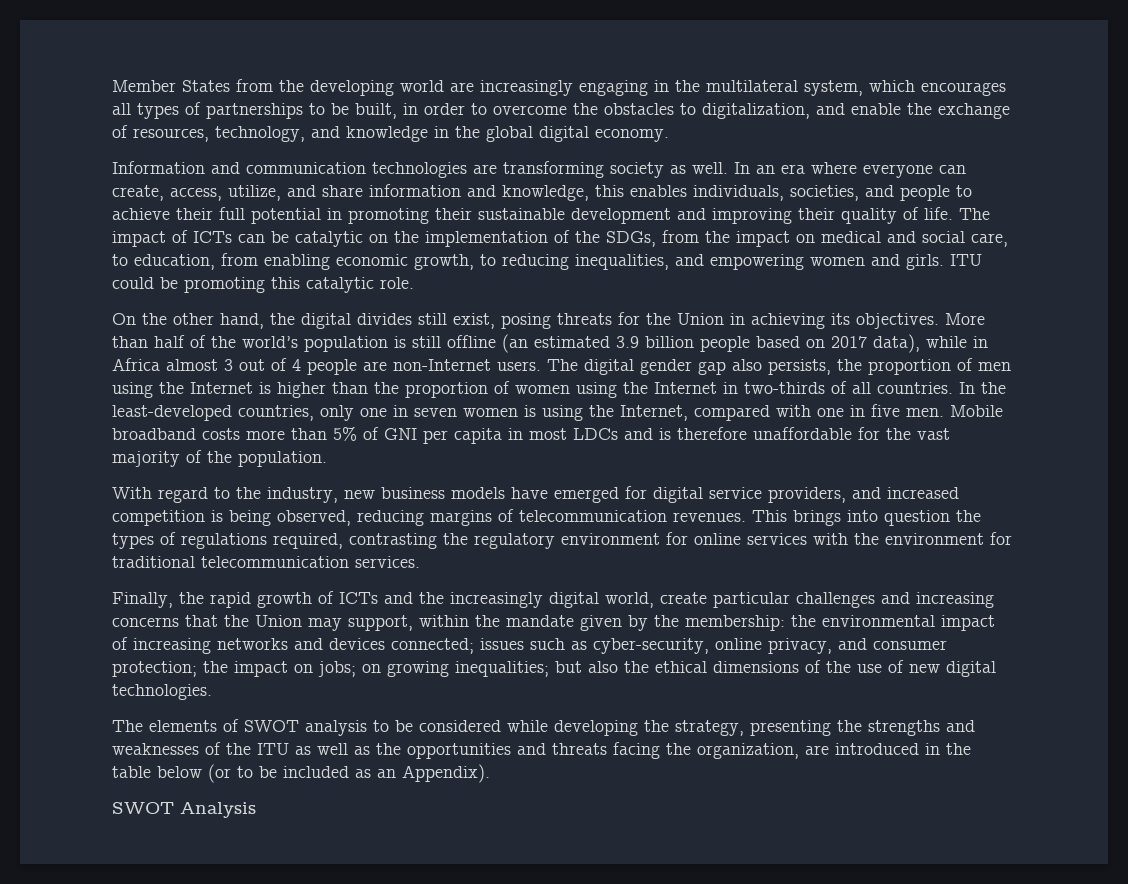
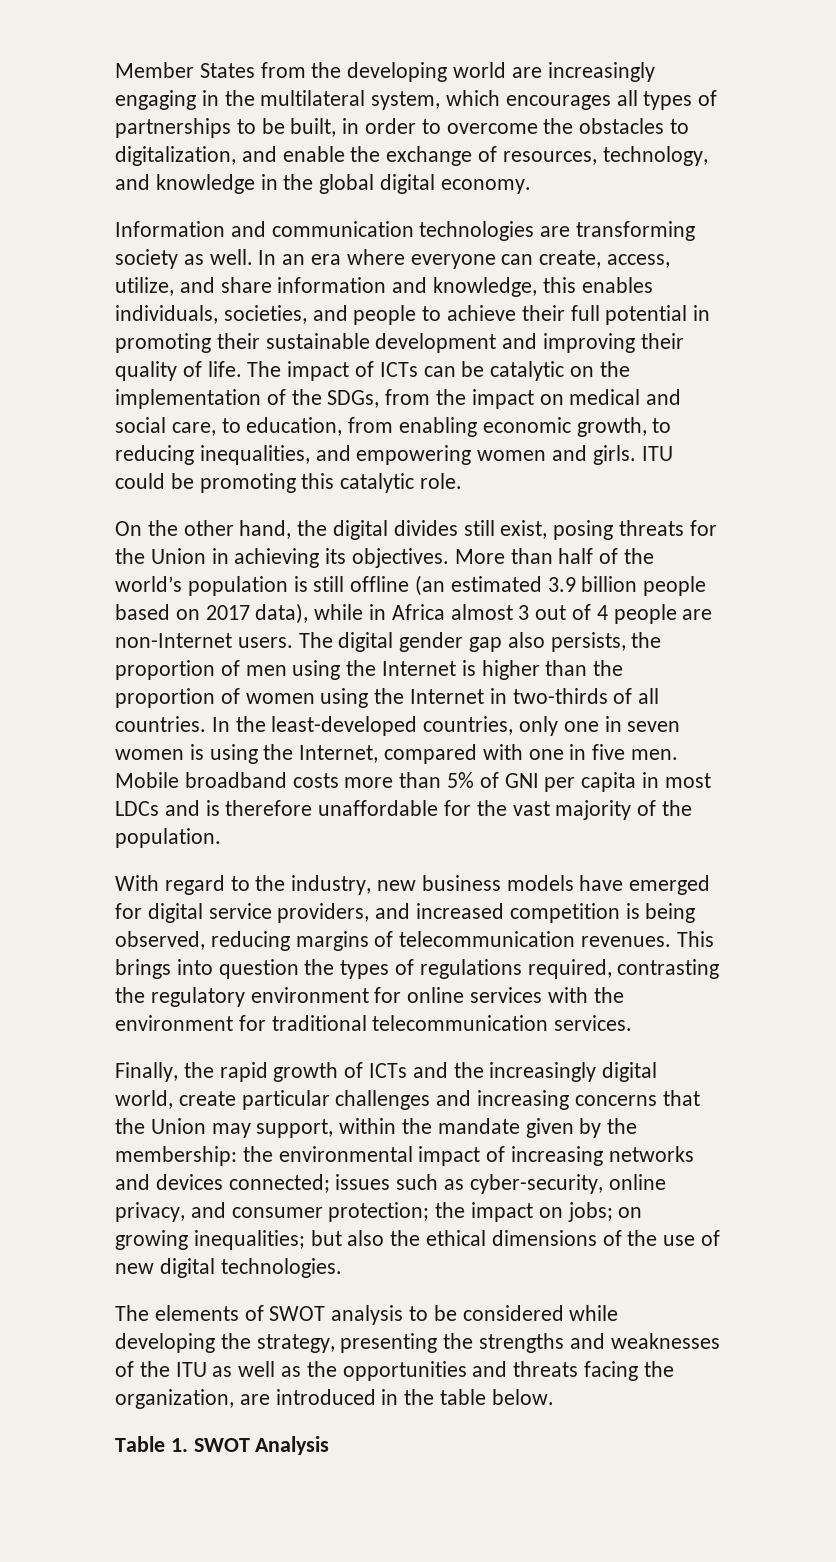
[157,764,490,783] below (or to be included as an Appendix). // -> [491,1389,554,1405] [115,1436,188,1452] below. // Table 1.

